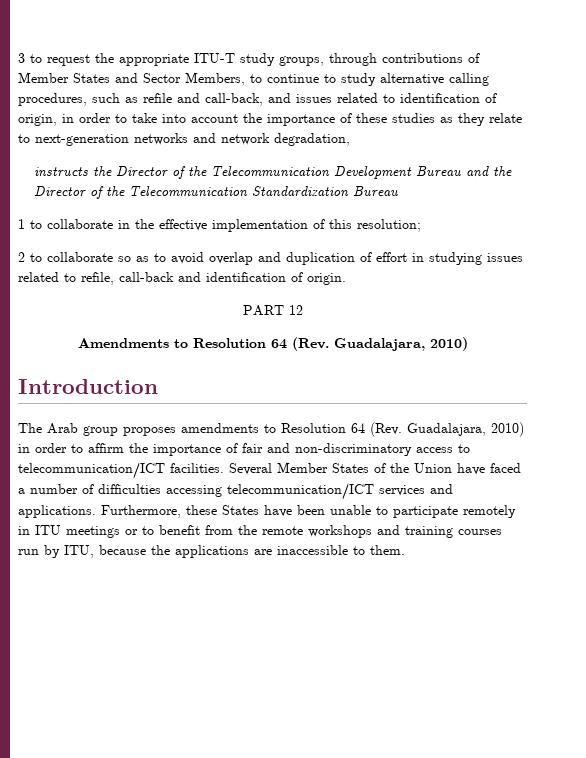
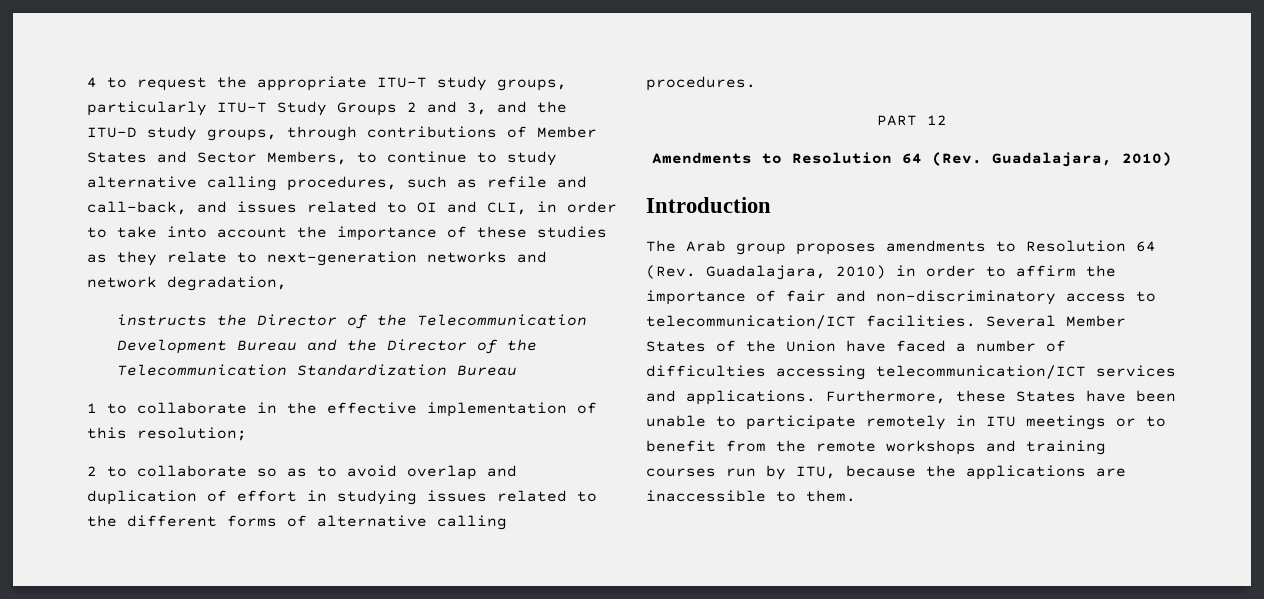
[18,53,25,63] 3 -> [87,77,97,88] 4
(324, 61) none -> [87,101,567,116] [87,126,277,141] particularly ITU-T Study Groups 2 and 3, and the ITU-D study groups,
[400,93,497,103] [18,114,57,126] identification of origin, -> [417,201,527,215] OI and CLI,
[81,272,346,285] refile, call-back and identification of origin. -> [87,515,507,530] [646,76,756,91] the different forms of alternative calling procedures.

